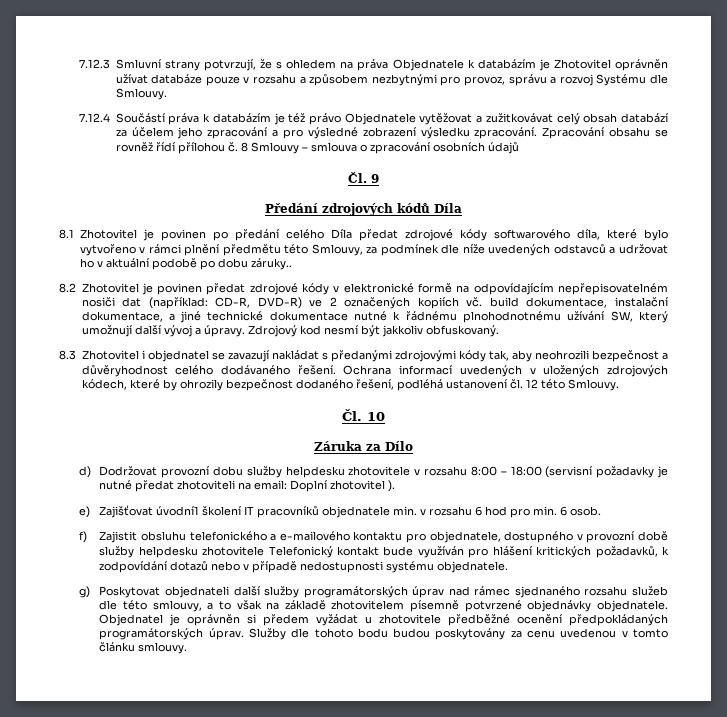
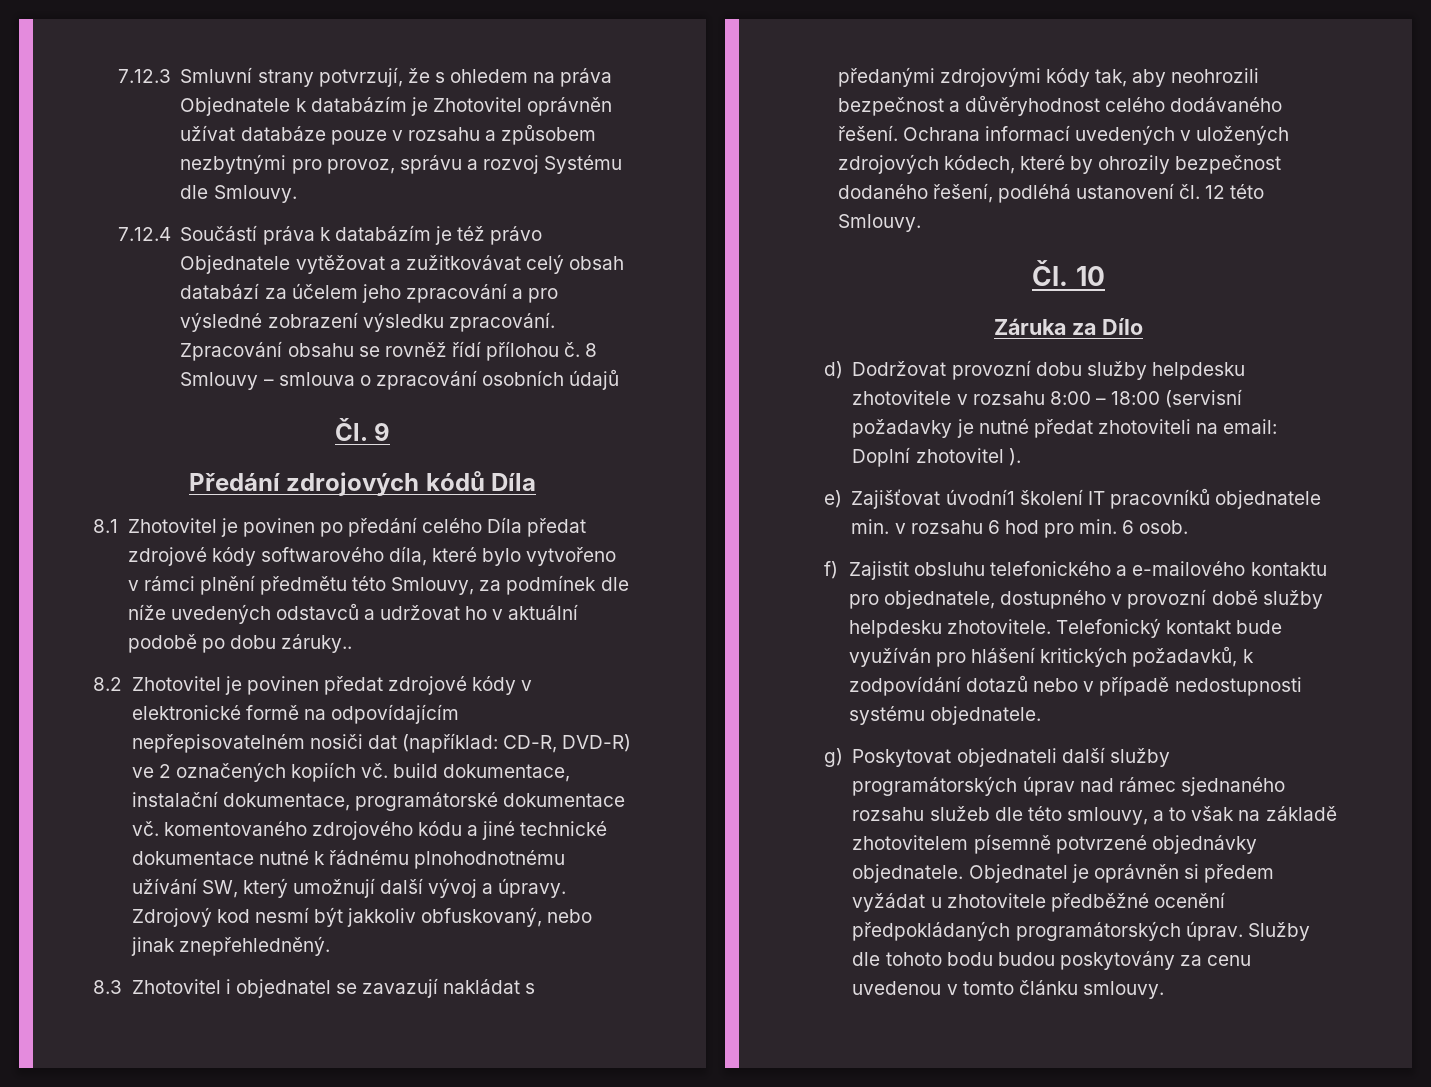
(163, 316) none -> [354,792,625,811] [131,821,462,840] programátorské dokumentace vč. komentovaného zdrojového kódu
[425,325,499,337] obfuskovaný. -> [421,907,593,927] [130,936,330,956] obfuskovaný, nebo jinak znepřehledněný.
[202,546,265,556] zhotovitele -> [947,619,1052,634] zhotovitele.

